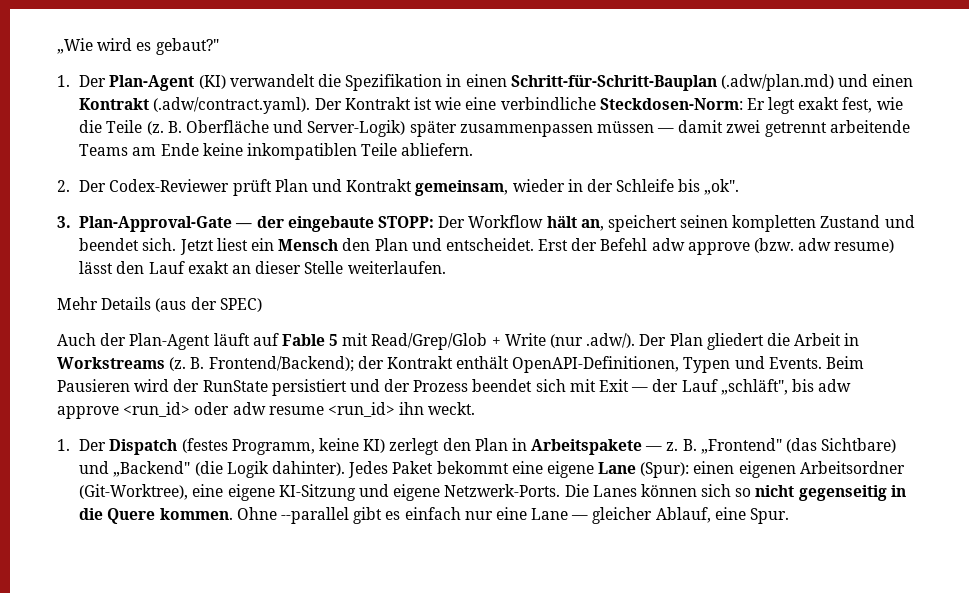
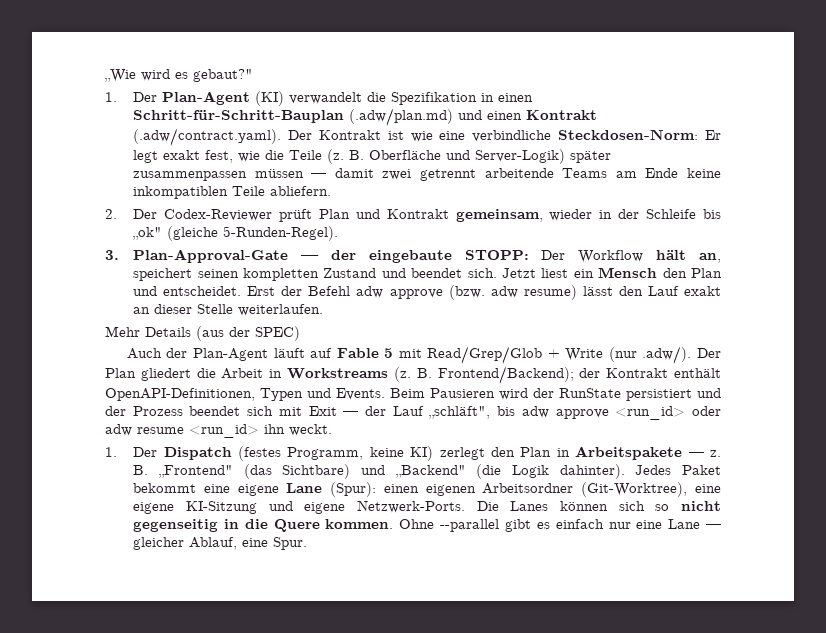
[704,179,740,195] „ok". -> [133,226,339,241] „ok" (gleiche 5-Runden-Regel).

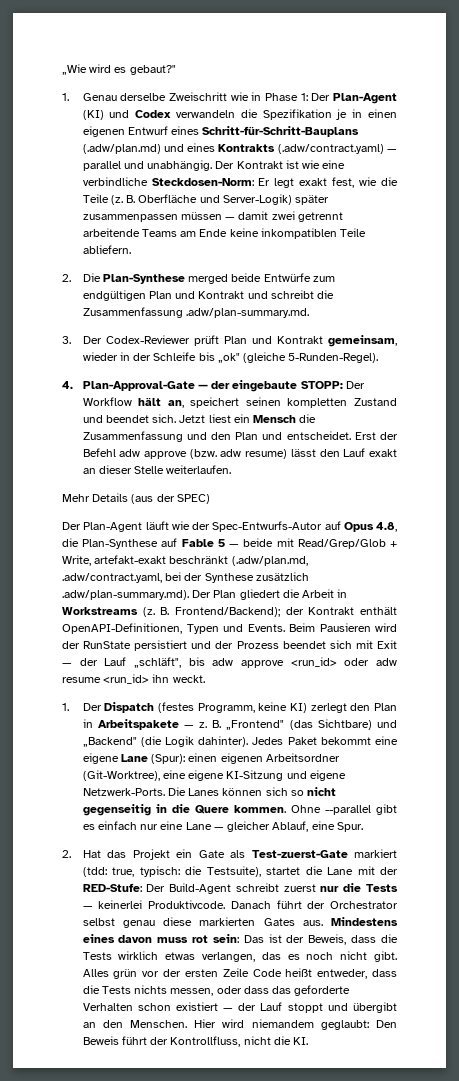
[133,91,363,106] Der Plan-Agent (KI) verwandelt -> [82,92,397,104] [82,110,235,120] Genau derselbe Zweischritt wie in Phase 1: Der Plan-Agent (KI) und Codex verwandeln
(478, 98) none -> [336,109,348,120] je
[133,108,598,126] [133,128,282,146] Schritt-für-Schritt-Bauplan (.adw/plan.md) und einen Kontrakt (.adw/contract.yaml). -> [82,126,360,137] [82,143,397,154] [82,160,213,171] eigenen Entwurf eines Schritt-für-Schritt-Bauplans (.adw/plan.md) und eines Kontrakts (.adw/contract.yaml) — parallel und unabhängig.
(117, 214) none -> [82,273,335,284] [82,290,335,301] [82,307,309,318] [62,336,71,344] Die Plan-Synthese merged beide Entwürfe zum endgültigen Plan und Kontrakt und schreibt die Zusammenfassung .adw/plan-summary.md. // 3.
[105,250,119,260] 3. -> [62,381,73,389] 4.
(658, 272) none -> [299,414,317,423] [82,431,207,442] die Zusammenfassung und
[126,348,305,361] Auch der Plan-Agent läuft -> [62,521,397,532] [62,538,159,549] Der Plan-Agent läuft wie der Spec-Entwurfs-Autor auf Opus 4.8, die Plan-Synthese
(394, 353) none -> [229,538,274,547] — beide
[565,346,692,364] Write (nur .adw/). -> [62,555,308,566] [62,572,309,583] [62,590,189,600] Write, artefakt-exakt beschränkt (.adw/plan.md, .adw/contract.yaml, bei der Synthese zusätzlich .adw/plan-summary.md).
(308, 543) none -> [62,849,397,860] [82,866,398,877] [82,883,398,894] [82,900,398,909] [82,917,398,928] [82,934,398,945] [82,951,397,962] [82,968,397,979] [82,985,351,996] [82,1002,397,1013] [82,1019,397,1030] [82,1036,309,1047] // 2. Hat das Projekt ein Gate als Test-zuerst-Gate markiert (tdd: true, typisch: die Testsuite), startet die Lane mit der RED-Stufe: Der Build-Agent schreibt zuerst nur die Tests — keinerlei Produktivcode. Danach führt der Orchestrator selbst genau diese markierten Gates aus. Mindestens eines davon muss rot sein: Das ist der Beweis, dass die Tests wirklich etwas verlangen, das es noch nicht gibt. Alles grün vor der ersten Zeile Code heißt entweder, dass die Tests nichts messen, oder dass das geforderte Verhalten schon existiert — der Lauf stoppt und übergibt an den Menschen. Hier wird niemandem geglaubt: Den Beweis führt der Kontrollfluss, nicht die KI.

